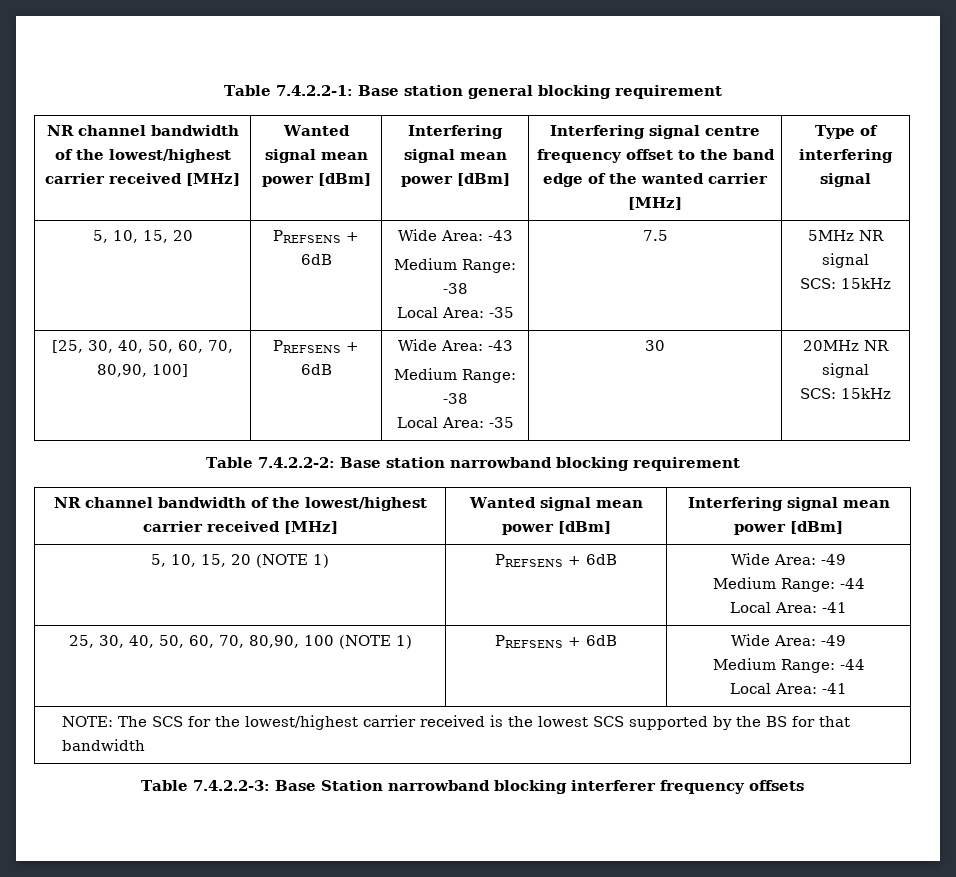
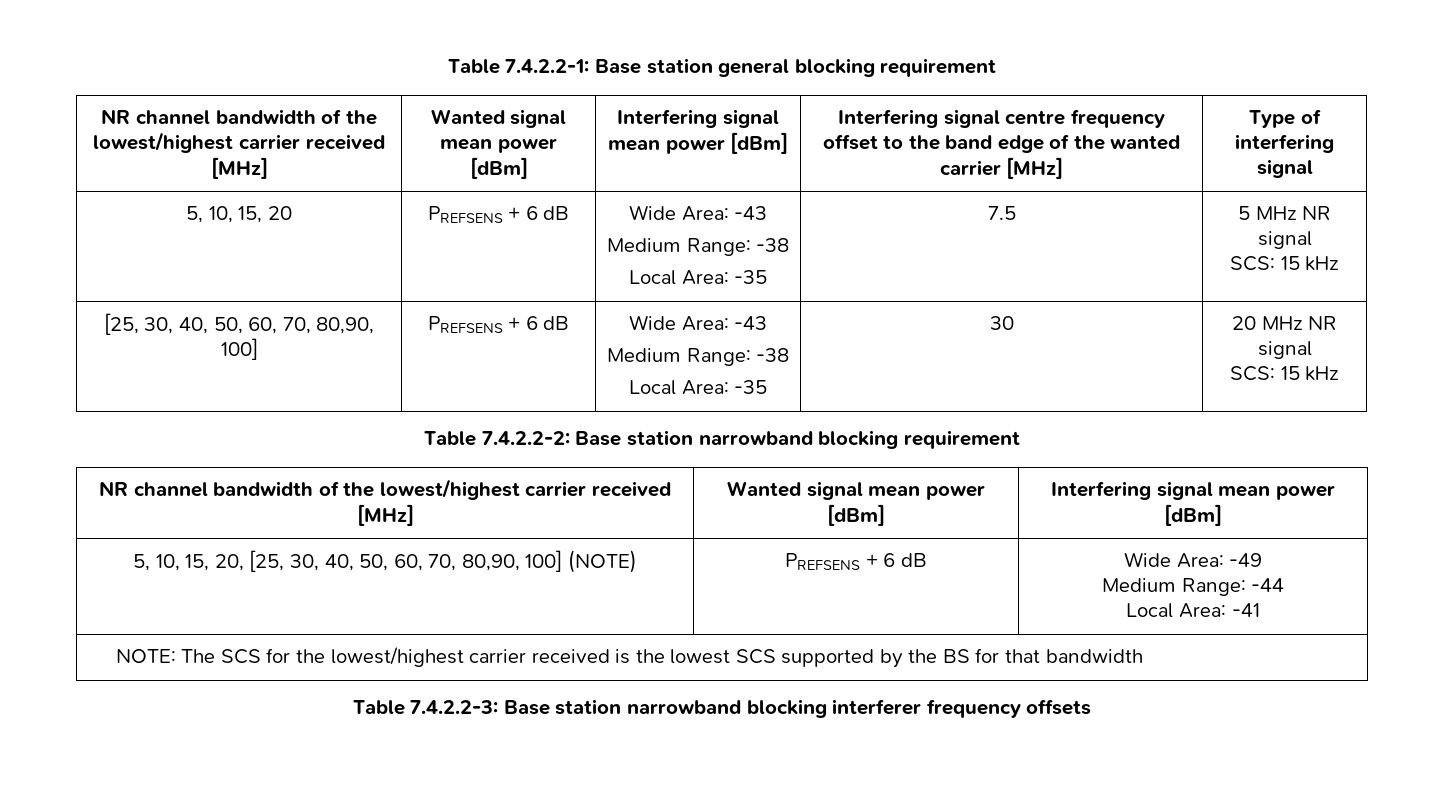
[300,254,332,265] 6dB -> [525,206,570,220] 6 dB
[808,230,884,241] [822,253,869,268] [800,278,891,289] 5MHz NR signal // SCS: 15kHz -> [1237,206,1332,220] [1257,231,1312,249] [1229,256,1340,271] 5 MHz NR signal // SCS: 15 kHz
[300,364,332,375] 6dB -> [525,316,570,330] 6 dB
[803,340,889,351] [822,363,869,378] [800,388,891,399] 20MHz NR signal // SCS: 15kHz -> [1231,316,1338,330] [1257,341,1312,359] [1229,366,1340,381] 20 MHz NR signal // SCS: 15 kHz
[231,554,329,568] [495,554,617,567] [731,553,846,565] [712,577,865,592] [730,602,847,613] [68,635,412,649] [495,635,617,648] 20 (NOTE 1) | PREFSENS + 6dB | Wide Area: -49 // Medium Range: -44 // Local Area: -41 // 25, 30, 40, 50, 60, 70, 80,90, 100 (NOTE 1) | PREFSENS + 6dB -> [214,550,637,573] [785,553,927,570] 20, [25, 30, 40, 50, 60, 70, 80,90, 100] (NOTE) | PREFSENS + 6 dB
[320,780,383,791] Station -> [555,699,622,715] station

